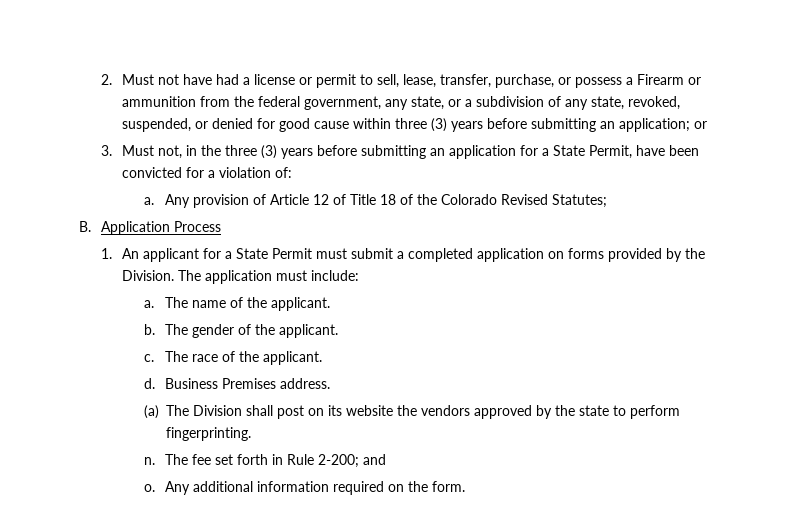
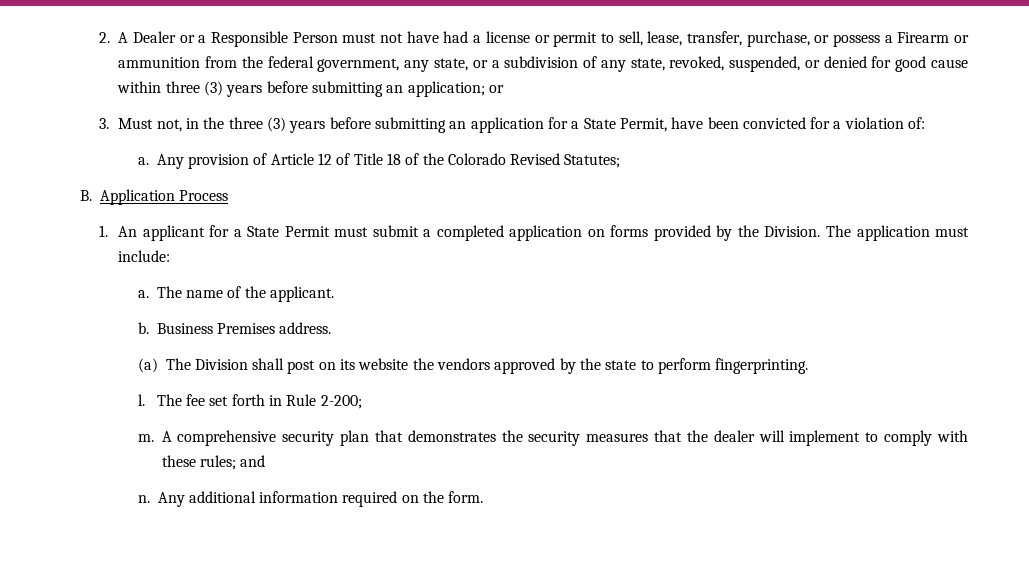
[122,74,155,85] Must -> [118,31,377,47] A Dealer or a Responsible Person must
[164,324,338,338] [143,351,322,365] [143,378,155,389] The gender of the applicant. // c. The race of the applicant. // d. -> (149, 328) none
[143,457,155,465] n. -> [137,394,145,406] l.
(359, 461) none -> [137,430,969,446] [161,455,236,470] // m. A comprehensive security plan that demonstrates the security measures that the dealer will implement to comply with these rules;
[143,484,155,492] o. -> [137,495,150,503] n.

